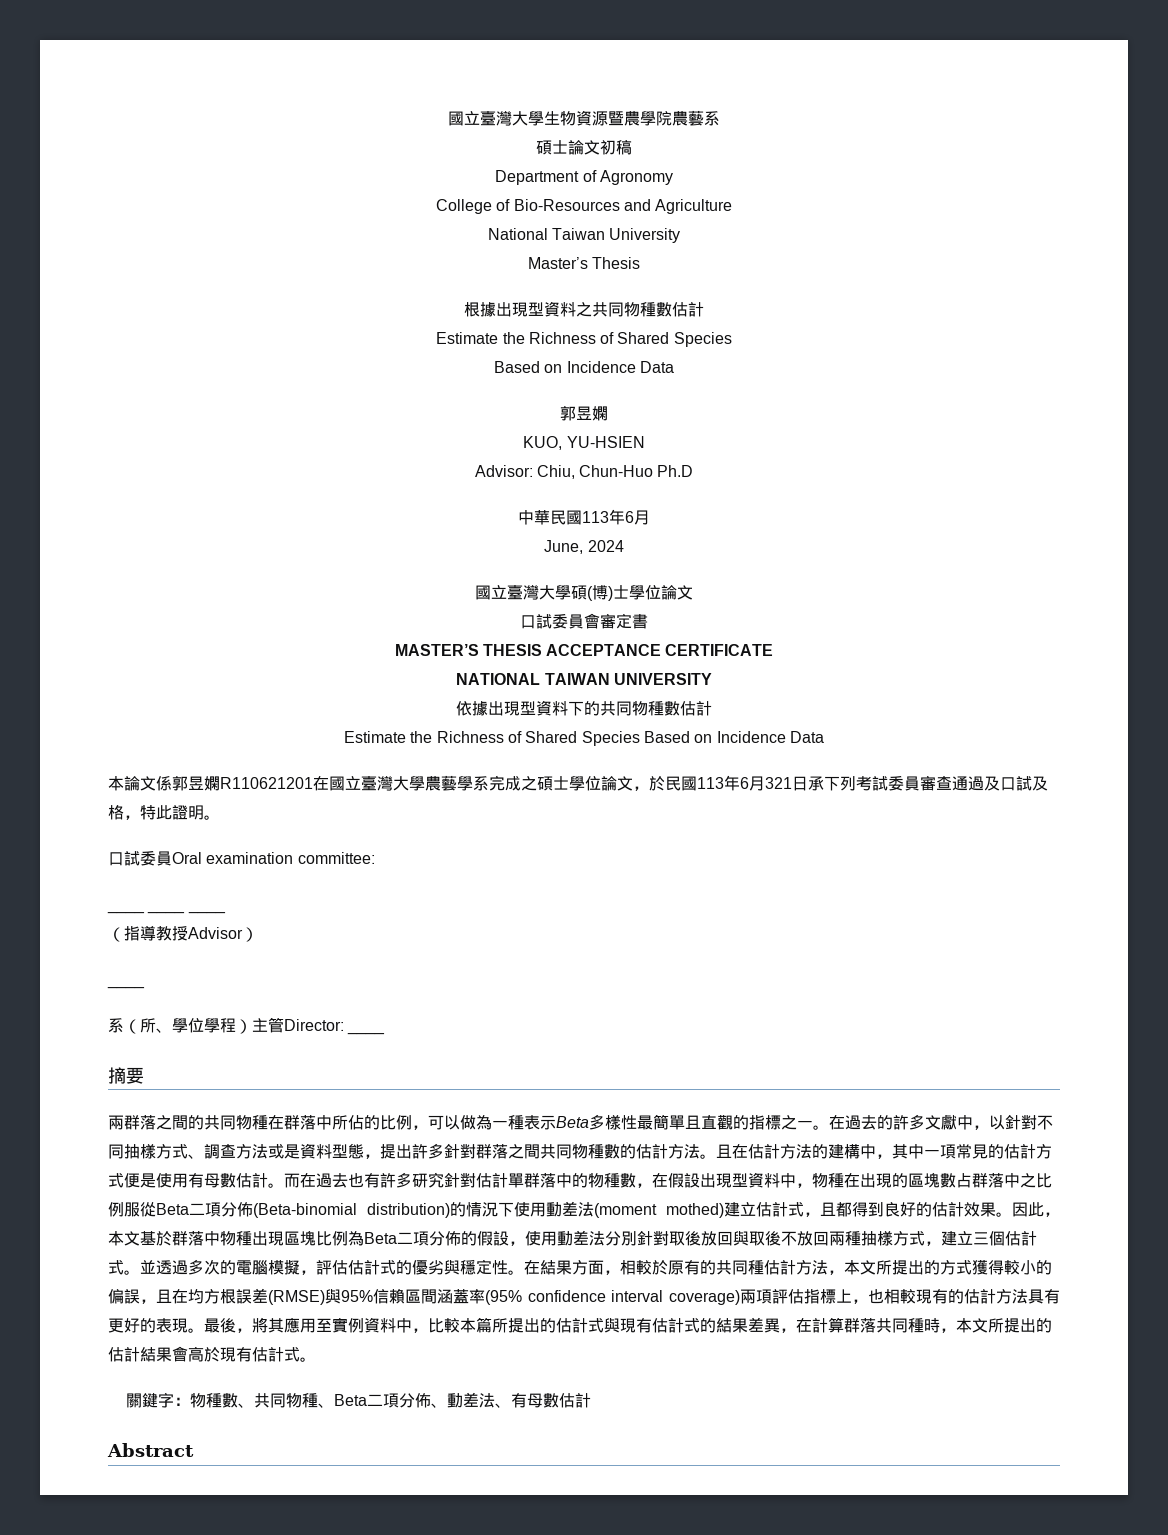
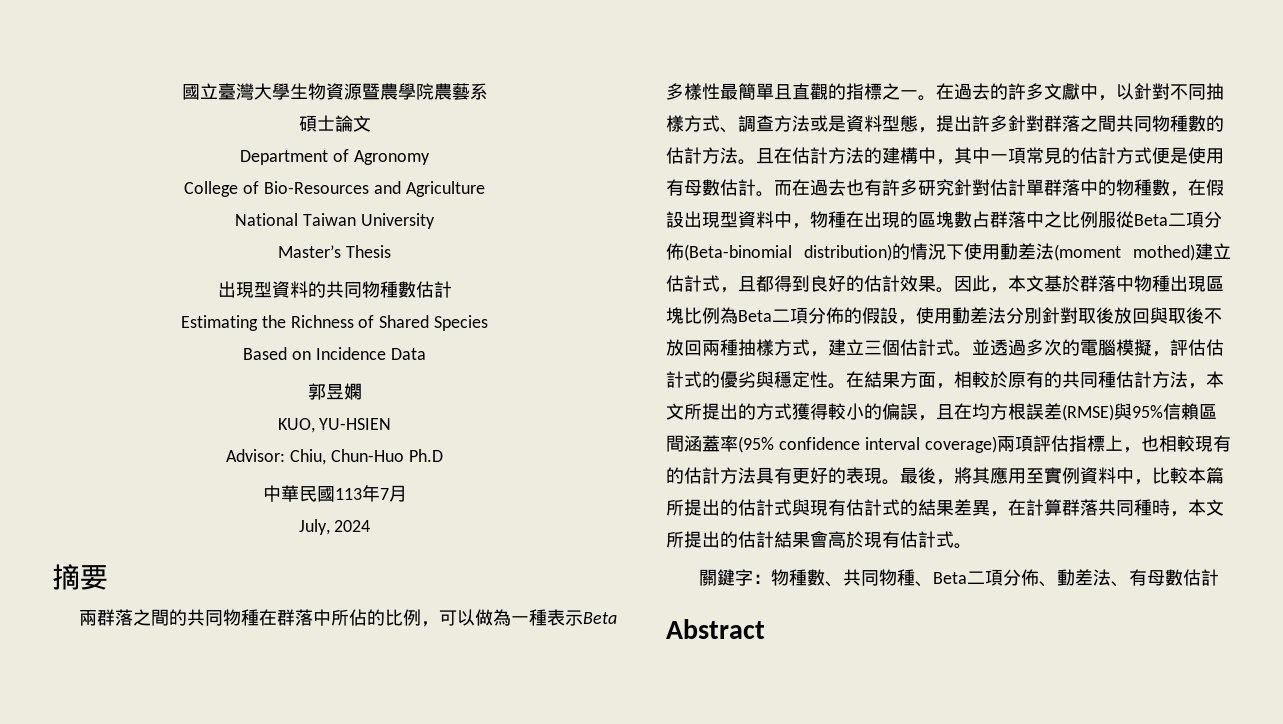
[600,140,632,155] 初稿 -> (371, 123) none
[464,301,704,317] [436,332,499,344] 根據出現型資料之共同物種數估計 // Estimate -> [217,281,452,298] [180,315,258,331] 出現型資料的共同物種數估計 // Estimating
[625,511,634,523] 6 -> [379,488,389,500] 7
[544,540,584,554] June, -> [298,519,330,535] July,
[475,584,693,601] [520,613,648,629] [394,644,774,656] [456,673,712,685] [456,700,712,716] [344,731,824,746] [108,775,1048,791] [108,805,220,820] [108,851,375,866] [107,910,226,914] [108,925,258,942] [107,985,145,989] [108,1017,344,1034] [347,1031,386,1035] // 國立臺灣大學碩(博)士學位論文 // 口試委員會審定書 // MASTER’S THESIS ACCEPTANCE CERTIFICATE // NATIONAL TAIWAN UNIVERSITY // 依據出現型資料下的共同物種數估計 // Estimate the Richness of Shared Species Based on Incidence Data // 本論文係郭昱嫻R110621201在國立臺灣大學農藝學系完成之碩士學位論文，於民國113年6月321日承下列考試委員審查通過及口試及格，特此證明。 // 口試委員Oral examination committee: // ____ ____ ____ // （指導教授Advisor） // ____ // 系（所、學位學程）主管Director: ____ -> (371, 526) none

